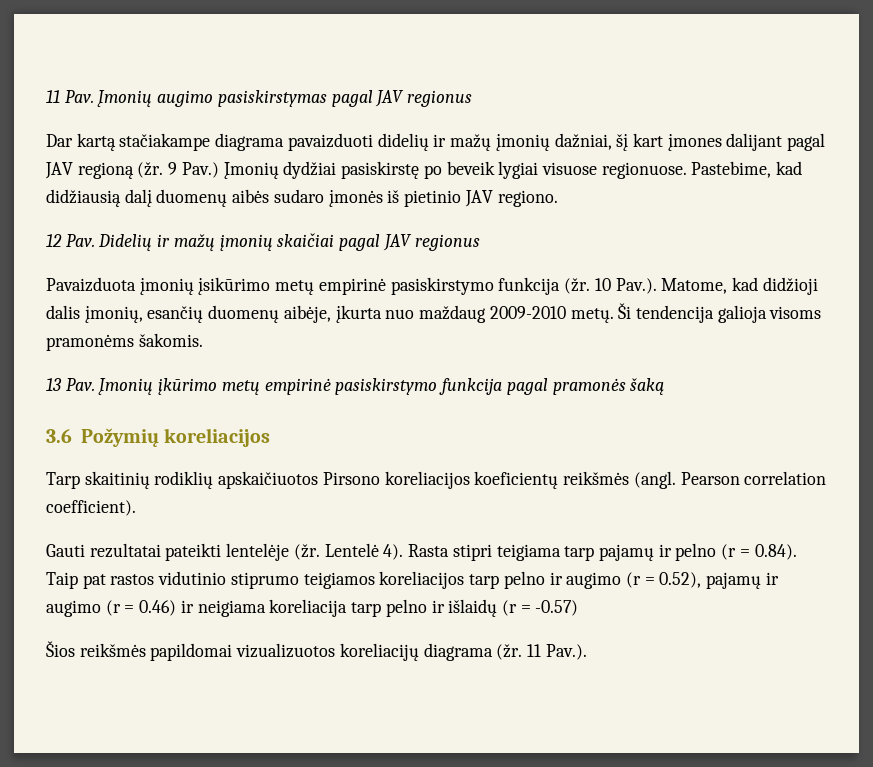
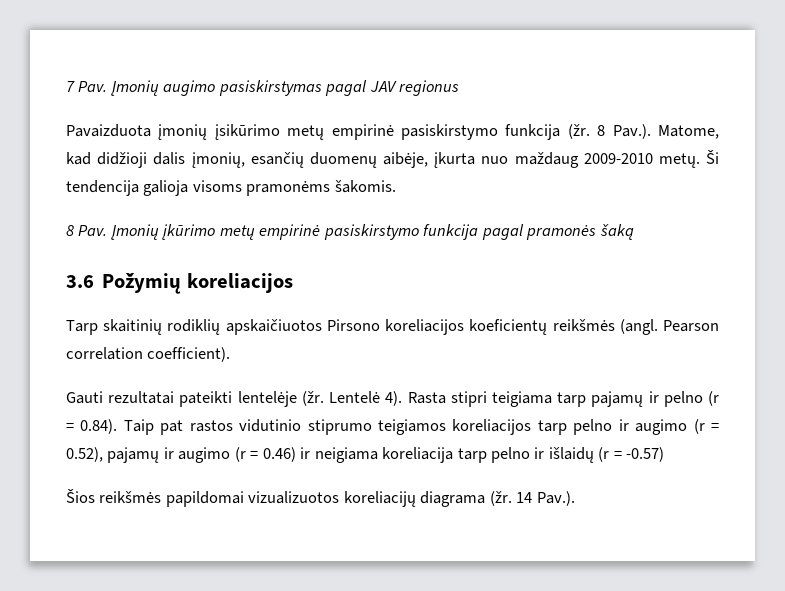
[46,90,60,103] 11 -> [66,81,75,92] 7
[46,133,826,151] [45,161,803,179] [46,189,558,207] [46,233,480,251] // Dar kartą stačiakampe diagrama pavaizduoti didelių ir mažų įmonių dažniai, šį kart įmones dalijant pagal JAV regioną (žr. 9 Pav.) Įmonių dydžiai pasiskirstę po beveik lygiai visuose regionuose. Pastebime, kad didžiausią dalį duomenų aibės sudaro įmonės iš pietinio JAV regiono. // 12 Pav. Didelių ir mažų įmonių skaičiai pagal JAV regionus -> (460, 88) none
[594,278,611,291] 10 -> [597,125,606,136] 8
[46,378,62,391] 13 -> [66,225,74,236] 8
[527,644,542,657] 11 -> [516,492,533,503] 14

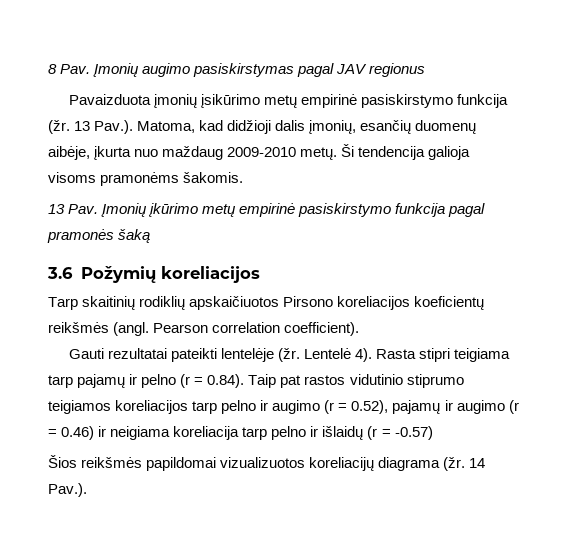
[66,81,75,92] 7 -> [48,64,57,74] 8
[597,124,719,139] 8 Pav.). Matome, -> [74,120,196,134] 13 Pav.). Matoma,
[66,225,74,236] 8 -> [48,204,65,214] 13

